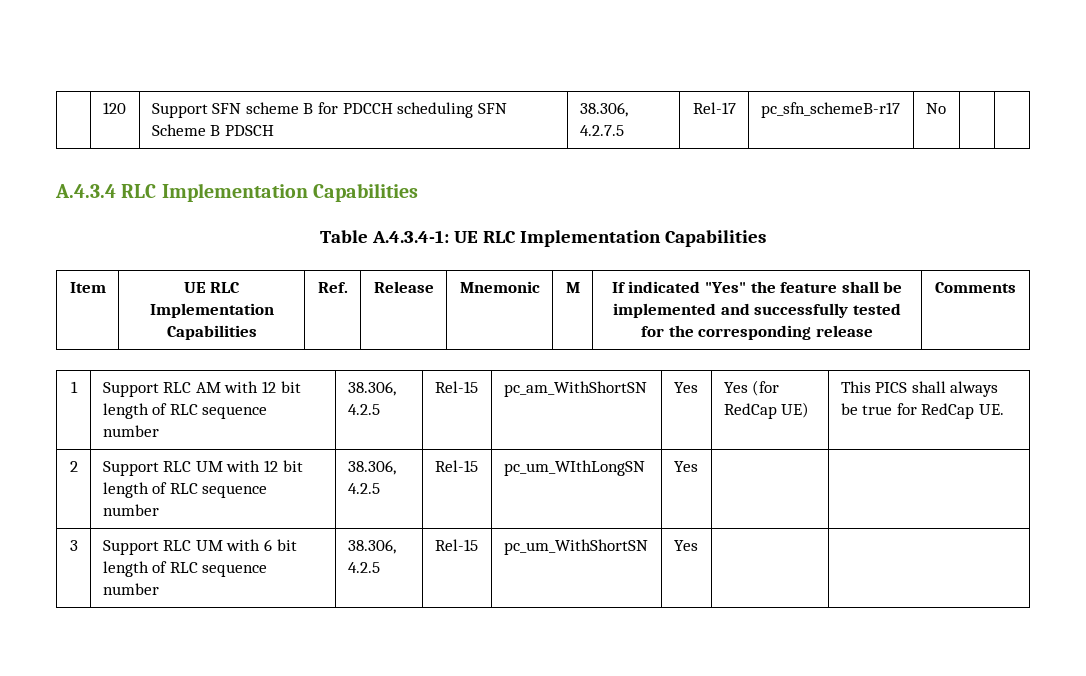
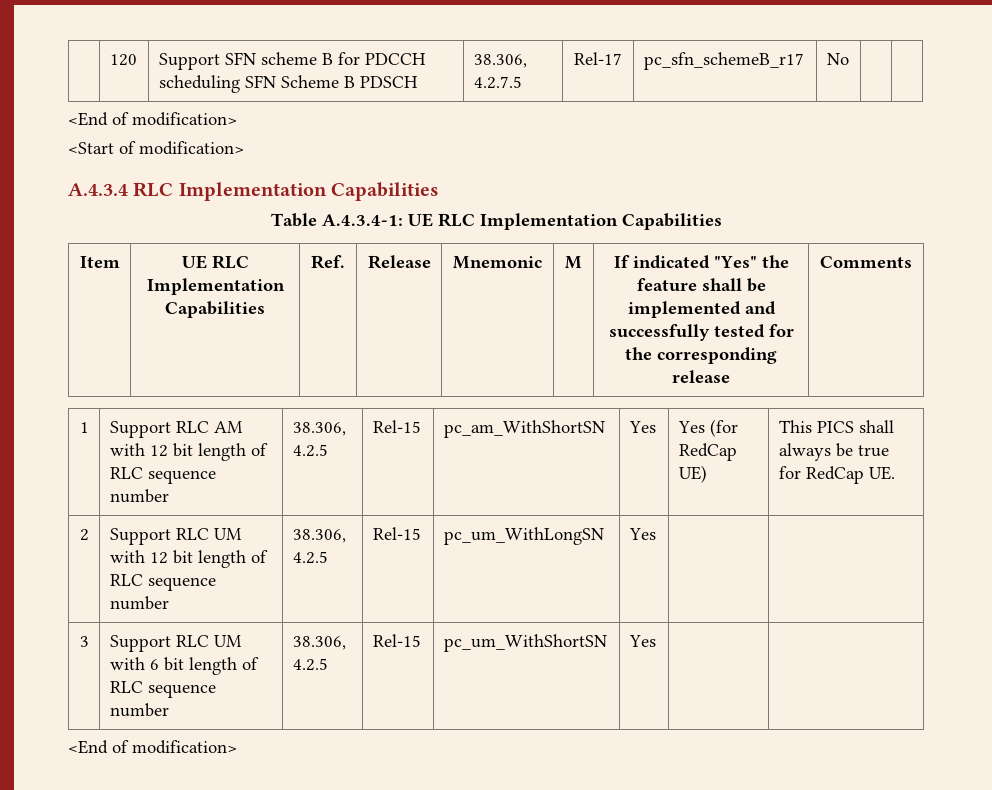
[760,102,900,118] pc_sfn_schemeB-r17 -> [643,52,804,70] pc_sfn_schemeB_r17
(946, 108) none -> [68,112,237,126] [68,141,244,155] // <End of modification> // <Start of modification>
[503,460,645,476] pc_um_WIthLongSN -> [443,527,604,545] pc_um_WithLongSN
(698, 545) none -> [68,740,237,754] // <End of modification>

